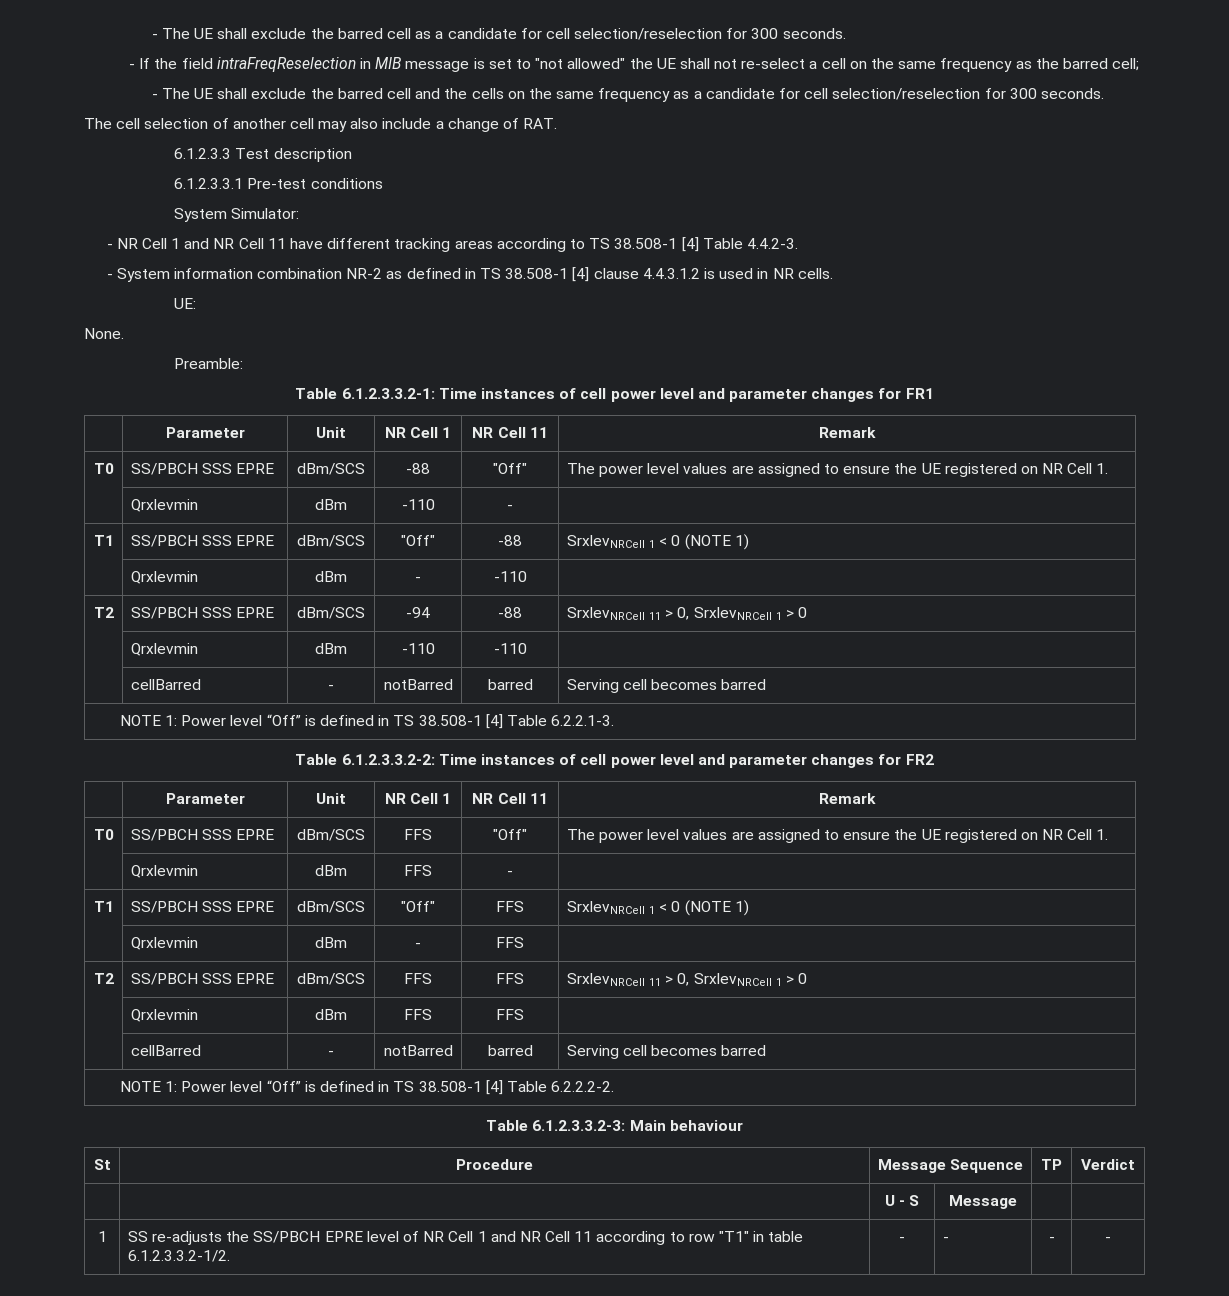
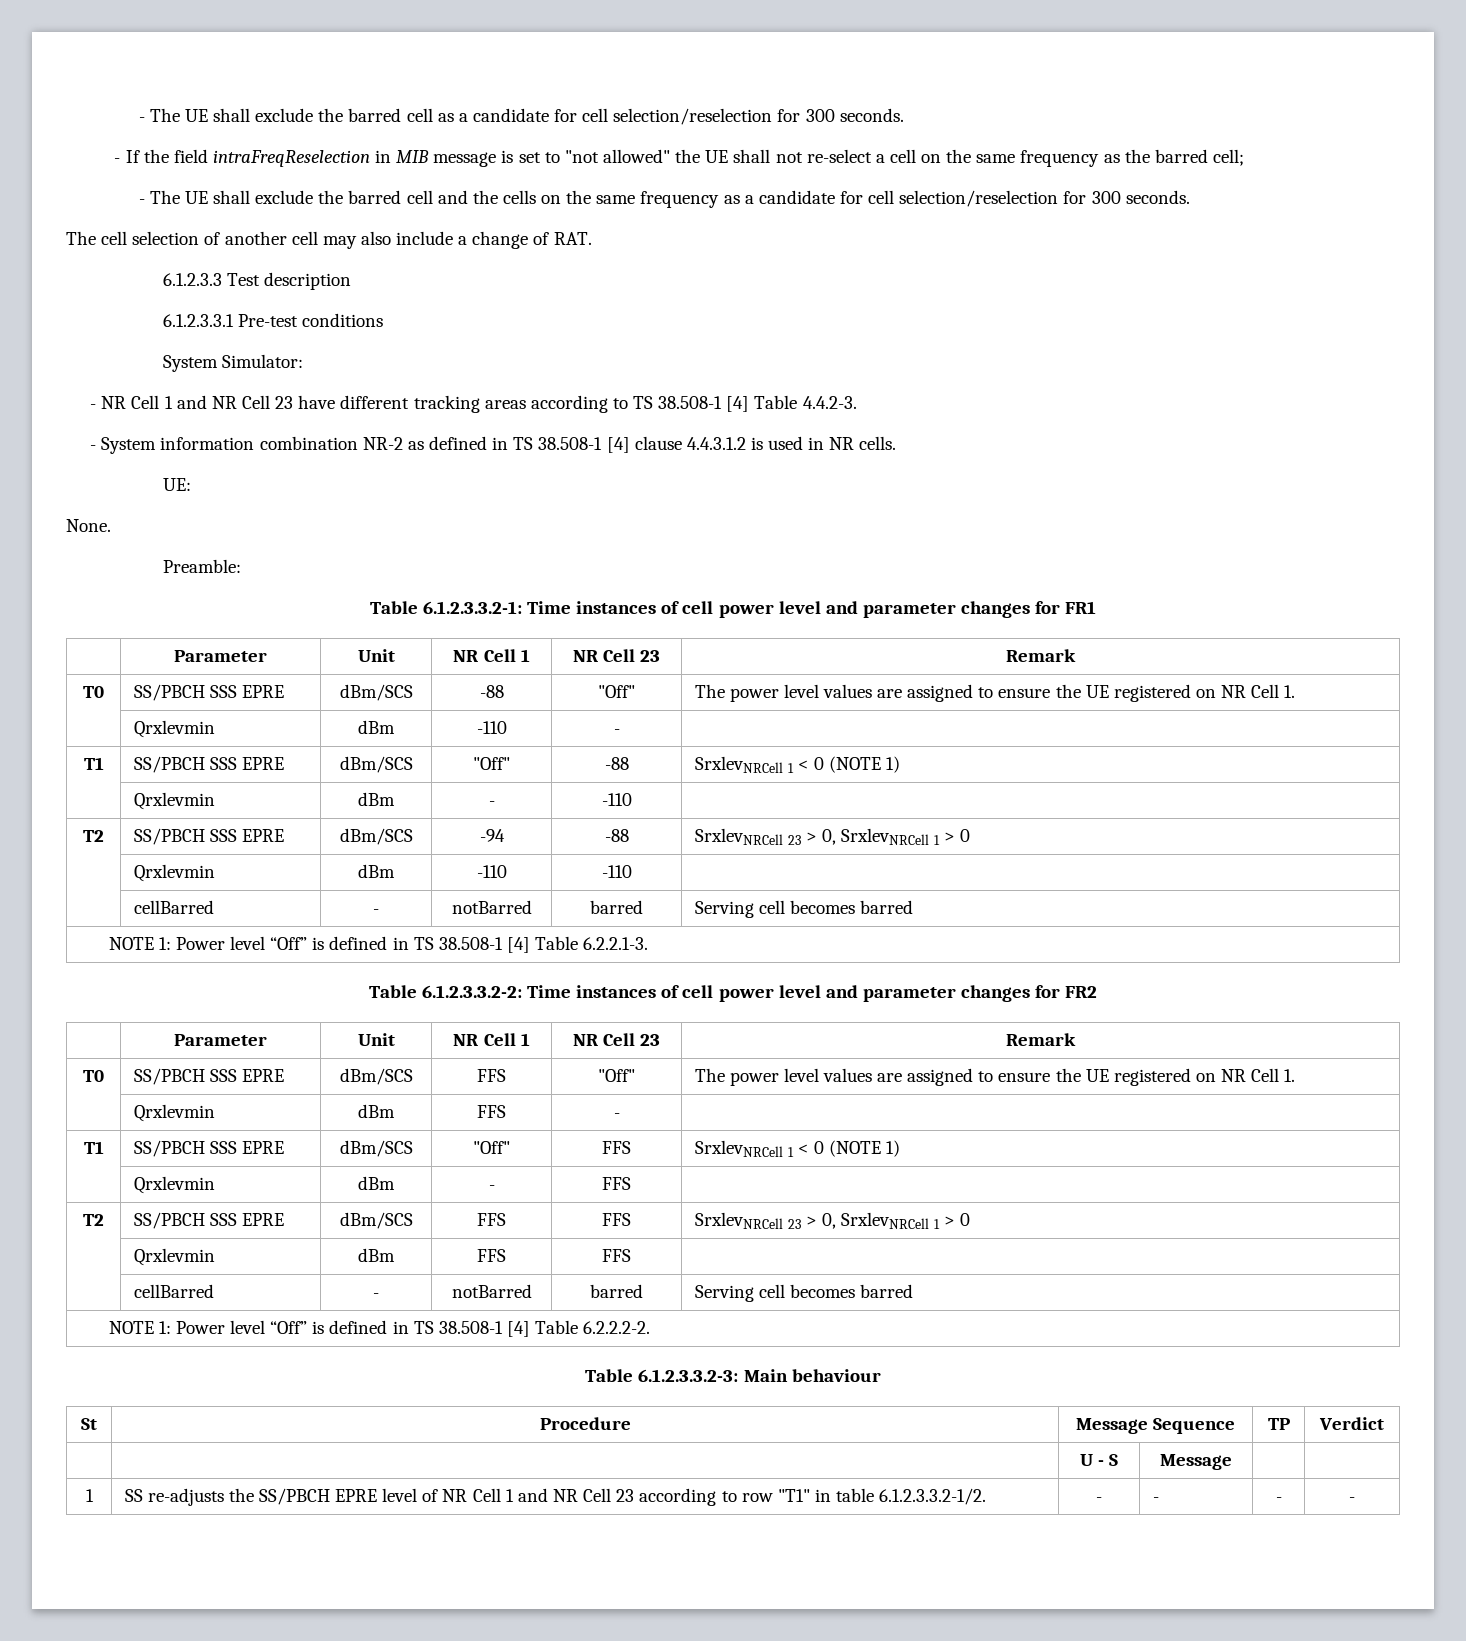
[267,238,286,249] 11 -> [275,396,294,409] 23
[529,427,548,438] 11 -> [640,650,661,662] 23
[649,612,662,620] 11 -> [787,835,801,845] 23
[529,793,548,804] 11 -> [640,1034,661,1046] 23
[649,978,662,986] 11 -> [787,1219,801,1229] 23
[574,1231,593,1242] 11 -> [616,1489,635,1502] 23

